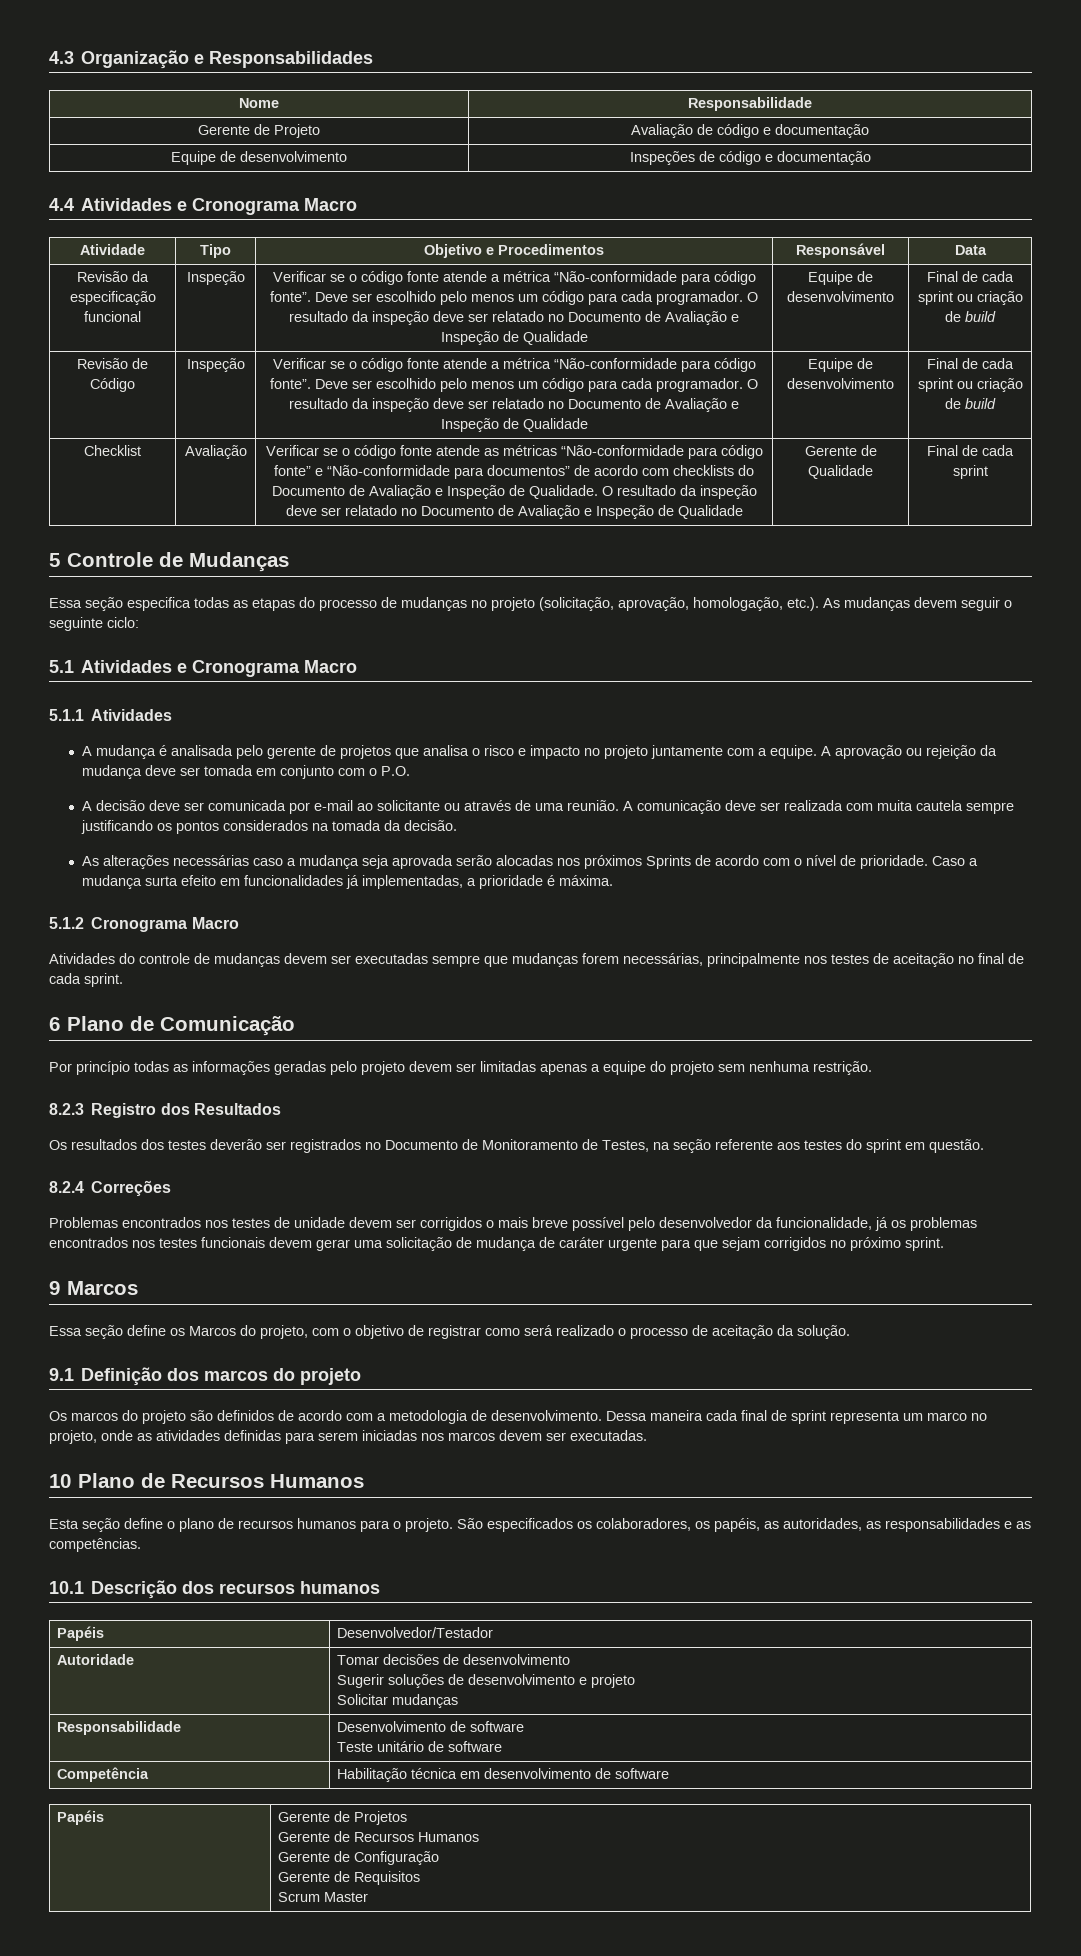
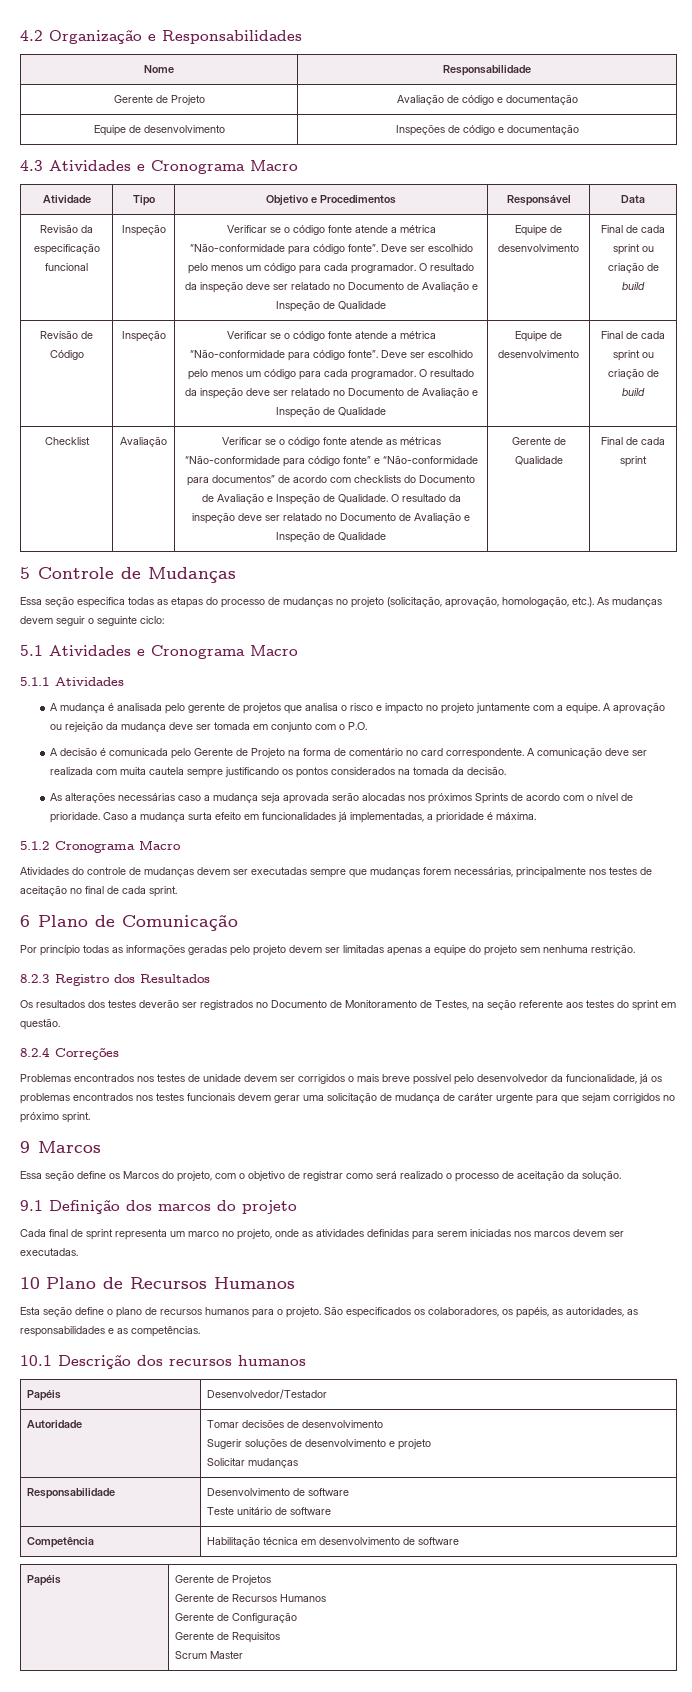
[49,51,74,64] 4.3 -> [20,30,43,41] 4.2
[49,198,74,211] 4.4 -> [20,160,43,171] 4.3
[148,800,619,814] deve ser comunicada por e-mail ao solicitante ou através de uma reunião. -> [99,748,524,759] é comunicada pelo Gerente de Projeto na forma de comentário no card correspondente.
[49,1410,738,1424] Os marcos do projeto são definidos de acordo com a metodologia de desenvolvimento. Dessa maneira cada -> [20,1229,46,1237] Cada

